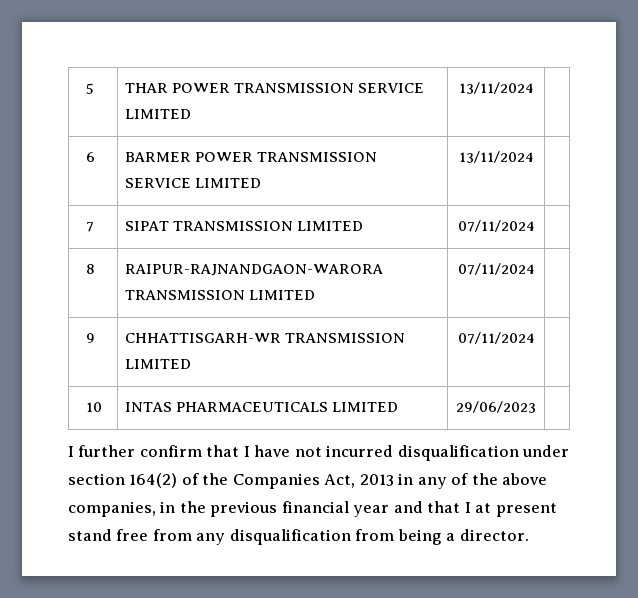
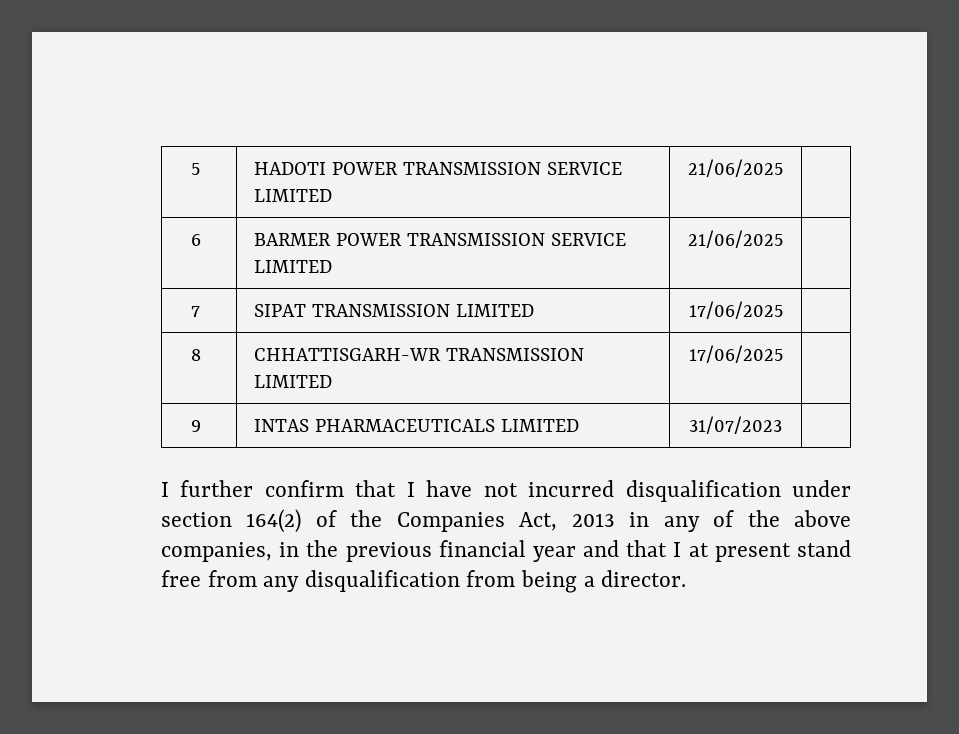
[124,83,425,93] [124,109,191,119] [458,82,534,94] THAR POWER TRANSMISSION SERVICE LIMITED | 13/11/2024 -> [253,162,622,175] [253,189,332,202] [688,159,783,177] HADOTI POWER TRANSMISSION SERVICE LIMITED | 21/06/2025
[458,151,534,163] 13/11/2024 -> [688,230,783,248] 21/06/2025
[457,220,535,232] 07/11/2024 -> [688,301,783,319] 17/06/2025
[124,264,383,276] [124,290,316,300] [457,263,535,275] [86,333,96,343] | RAIPUR-RAJNANDGAON-WARORA TRANSMISSION LIMITED | 07/11/2024 | // 9 -> (201, 355) none
[457,332,535,344] [86,402,103,412] 07/11/2024 | // 10 -> [688,345,783,363] [190,420,201,432] 17/06/2025 | // 9
[456,401,536,413] 29/06/2023 -> [689,416,782,434] 31/07/2023

